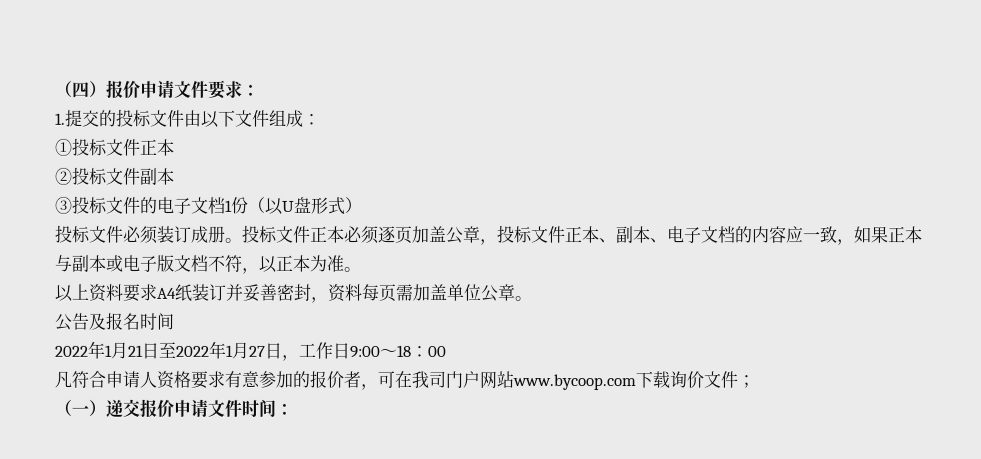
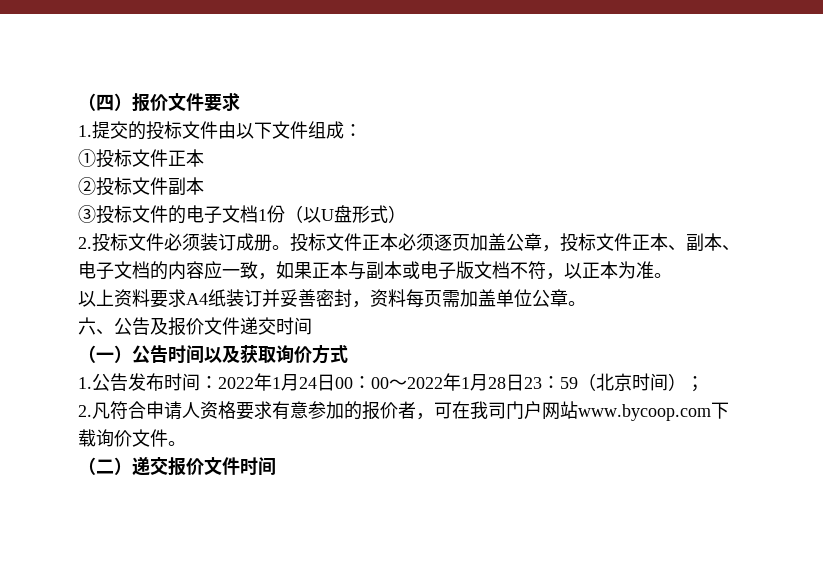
[140,79,175,99] 申请 -> (168, 102) none
[242,84,260,96] ： -> (240, 102) none
(363, 204) none -> [78,237,92,249] 2.
(532, 299) none -> [78,317,114,335] 六、
[122,312,140,330] 名 -> [186,317,276,335] 价文件递交
[54,340,446,361] 2022年1月21日至2022年1月27日，工作日9:00～18：00 // -> [78,344,348,364] [78,373,704,392] [78,405,92,417] （一）公告时间以及获取询价方式 // 1.公告发布时间：2022年1月24日00：00～2022年1月28日23：59（北京时间）； // 2.
[737,375,755,389] [54,399,89,417] ； // （一 -> [168,441,186,446] [78,457,114,475] 。 // （二
[173,398,208,418] 申请 -> (204, 466) none
[275,403,293,415] ： -> (276, 466) none

